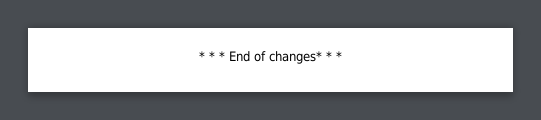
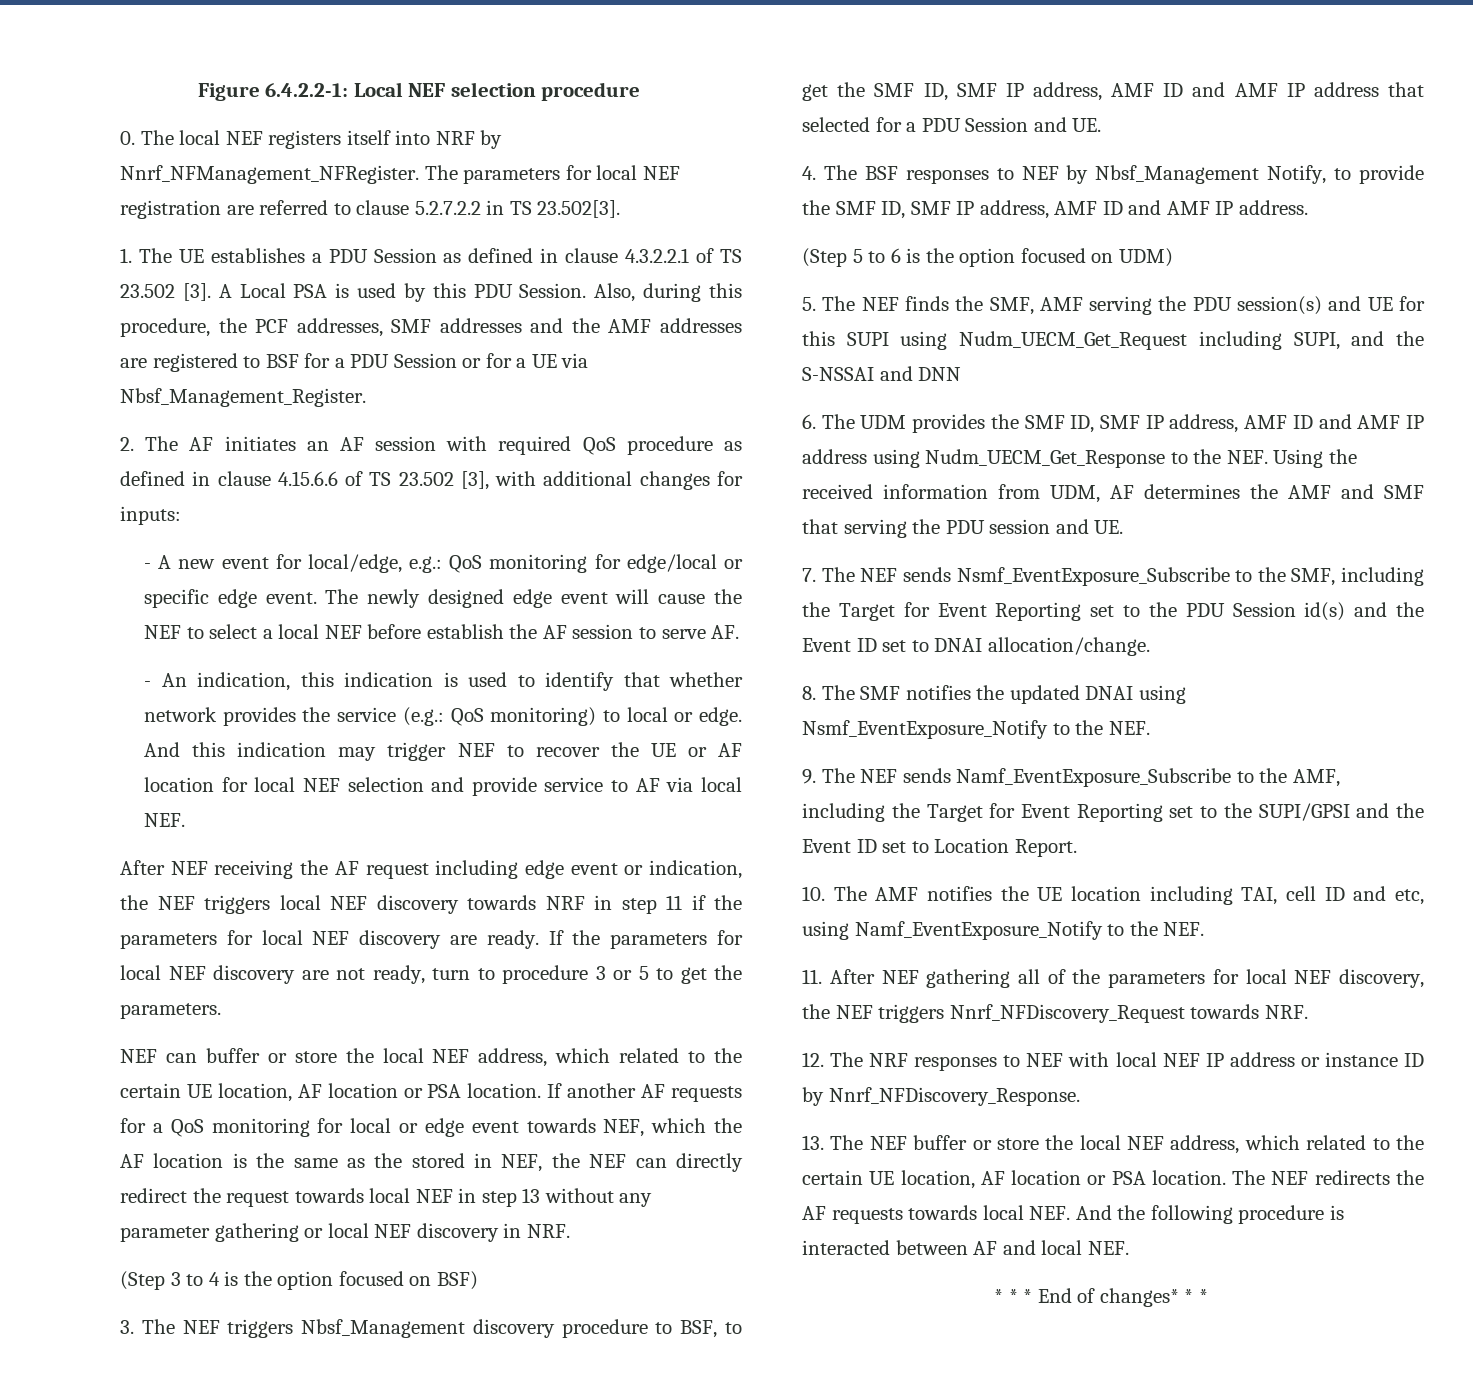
(199, 56) none -> [197,82,641,101] [120,130,503,149] [120,165,680,184] [120,200,621,219] [120,248,743,263] [120,283,742,302] [120,318,743,337] [120,353,589,372] [120,388,367,407] [120,436,742,455] [120,471,744,490] [120,506,182,525] [144,554,743,573] [144,589,743,608] [144,624,740,639] [144,672,744,691] [144,707,742,726] [144,742,742,761] [144,777,742,796] [144,813,186,827] [120,860,742,879] [120,895,742,914] [120,930,744,949] [120,965,743,984] [120,1003,222,1019] [120,1048,743,1067] [120,1083,743,1102] [120,1118,742,1137] [120,1153,743,1172] [120,1188,653,1207] [120,1223,570,1242] [120,1271,478,1290] [120,1319,742,1338] [802,82,1425,101] [802,117,1102,132] [802,165,1424,184] [802,200,1308,219] [802,248,1173,267] [802,296,1425,315] [802,331,1424,350] [802,366,962,381] [802,414,1424,433] [802,449,1357,468] [802,484,1424,503] [802,519,1124,538] [802,567,1424,586] [802,602,1424,621] [802,637,1150,656] [802,685,1186,704] [802,720,1150,739] [802,768,1340,787] [802,803,1424,822] [802,838,1077,857] [802,886,1424,905] [802,921,1205,940] [802,969,1424,988] [802,1004,1308,1023] [802,1052,1424,1071] [802,1087,1080,1106] [802,1135,1424,1154] [802,1170,1425,1189] [802,1205,1344,1224] [802,1240,1129,1255] Figure 6.4.2.2-1: Local NEF selection procedure // 0. The local NEF registers itself into NRF by Nnrf_NFManagement_NFRegister. The parameters for local NEF registration are referred to clause 5.2.7.2.2 in TS 23.502[3]. // 1. The UE establishes a PDU Session as defined in clause 4.3.2.2.1 of TS 23.502 [3]. A Local PSA is used by this PDU Session. Also, during this procedure, the PCF addresses, SMF addresses and the AMF addresses are registered to BSF for a PDU Session or for a UE via Nbsf_Management_Register. // 2. The AF initiates an AF session with required QoS procedure as defined in clause 4.15.6.6 of TS 23.502 [3], with additional changes for inputs: // - A new event for local/edge, e.g.: QoS monitoring for edge/local or specific edge event. The newly designed edge event will cause the NEF to select a local NEF before establish the AF session to serve AF. // - An indication, this indication is used to identify that whether network provides the service (e.g.: QoS monitoring) to local or edge. And this indication may trigger NEF to recover the UE or AF location for local NEF selection and provide service to AF via local NEF. // After NEF receiving the AF request including edge event or indication, the NEF triggers local NEF discovery towards NRF in step 11 if the parameters for local NEF discovery are ready. If the parameters for local NEF discovery are not ready, turn to procedure 3 or 5 to get the parameters. // NEF can buffer or store the local NEF address, which related to the certain UE location, AF location or PSA location. If another AF requests for a QoS monitoring for local or edge event towards NEF, which the AF location is the same as the stored in NEF, the NEF can directly redirect the request towards local NEF in step 13 without any parameter gathering or local NEF discovery in NRF. // (Step 3 to 4 is the option focused on BSF) // 3. The NEF triggers Nbsf_Management discovery procedure to BSF, to get the SMF ID, SMF IP address, AMF ID and AMF IP address that selected for a PDU Session and UE. // 4. The BSF responses to NEF by Nbsf_Management Notify, to provide the SMF ID, SMF IP address, AMF ID and AMF IP address. // (Step 5 to 6 is the option focused on UDM) // 5. The NEF finds the SMF, AMF serving the PDU session(s) and UE for this SUPI using Nudm_UECM_Get_Request including SUPI, and the S-NSSAI and DNN // 6. The UDM provides the SMF ID, SMF IP address, AMF ID and AMF IP address using Nudm_UECM_Get_Response to the NEF. Using the received information from UDM, AF determines the AMF and SMF that serving the PDU session and UE. // 7. The NEF sends Nsmf_EventExposure_Subscribe to the SMF, including the Target for Event Reporting set to the PDU Session id(s) and the Event ID set to DNAI allocation/change. // 8. The SMF notifies the updated DNAI using Nsmf_EventExposure_Notify to the NEF. // 9. The NEF sends Namf_EventExposure_Subscribe to the AMF, including the Target for Event Reporting set to the SUPI/GPSI and the Event ID set to Location Report. // 10. The AMF notifies the UE location including TAI, cell ID and etc, using Namf_EventExposure_Notify to the NEF. // 11. After NEF gathering all of the parameters for local NEF discovery, the NEF triggers Nnrf_NFDiscovery_Request towards NRF. // 12. The NRF responses to NEF with local NEF IP address or instance ID by Nnrf_NFDiscovery_Response. // 13. The NEF buffer or store the local NEF address, which related to the certain UE location, AF location or PSA location. The NEF redirects the AF requests towards local NEF. And the following procedure is interacted between AF and local NEF. //

